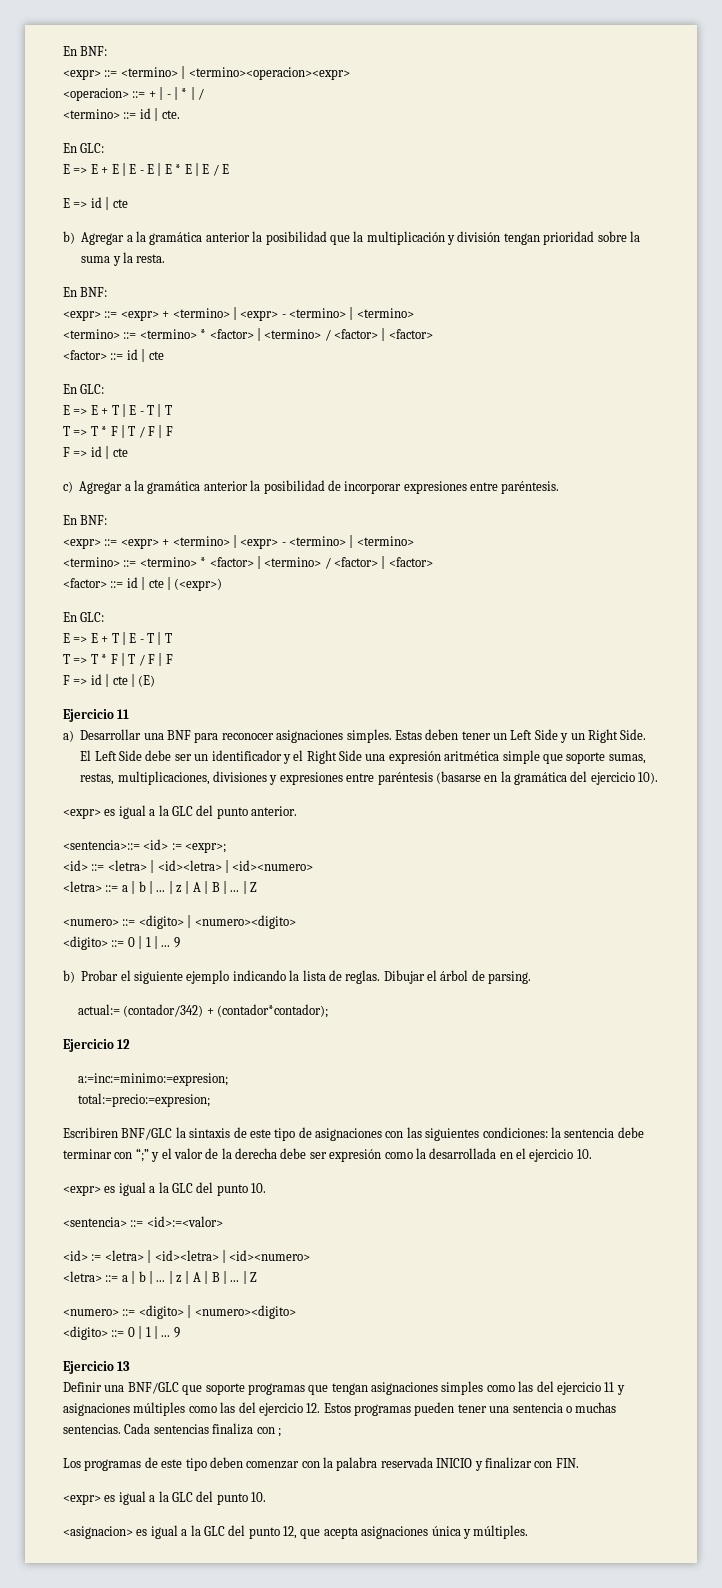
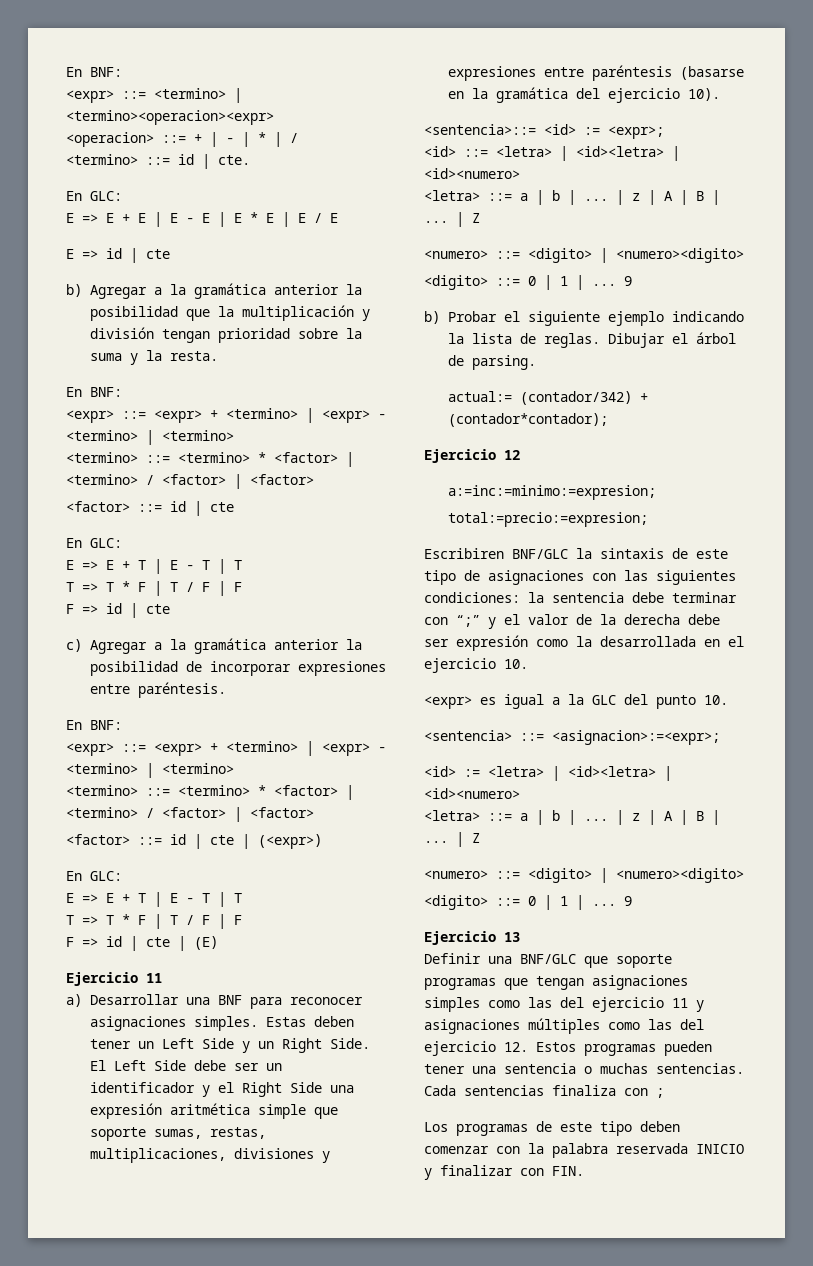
[63,805,297,819] // <expr> es igual a la GLC del punto anterior. -> (721, 94) none
[146,1216,223,1227] <id>:=<valor> -> [552,730,720,745] <asignacion>:=<expr>;
[63,1491,266,1505] [63,1525,529,1539] // <expr> es igual a la GLC del punto 10. // <asignacion> es igual a la GLC del punto 12, que acepta asignaciones única y múltiples. -> (584, 1171) none

